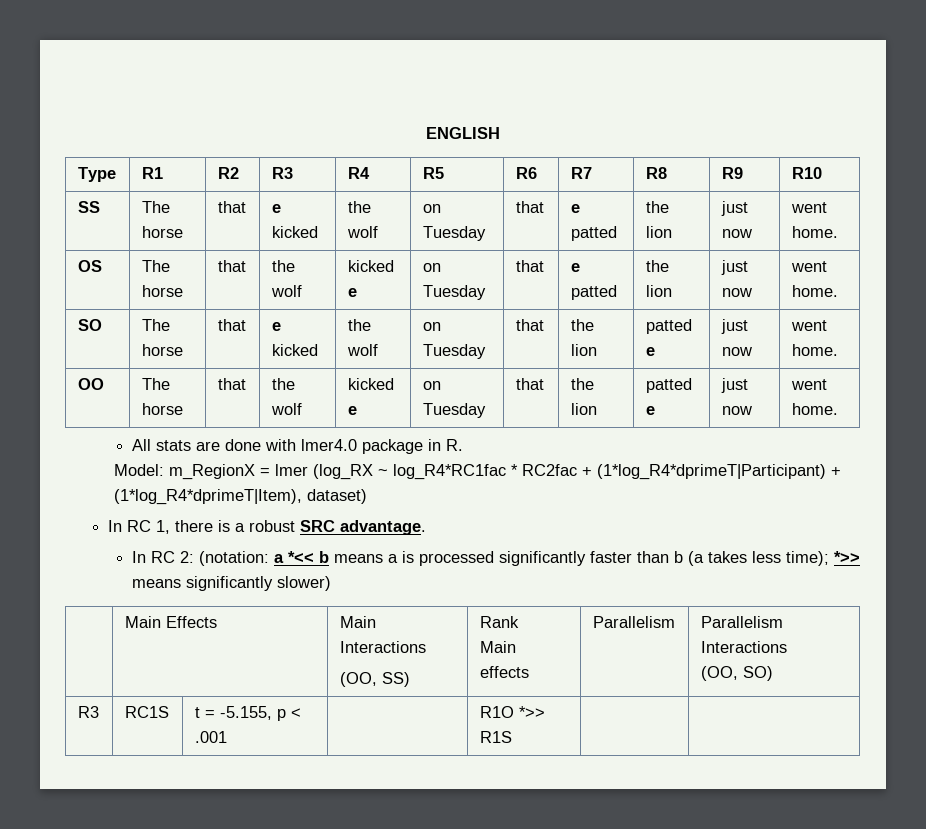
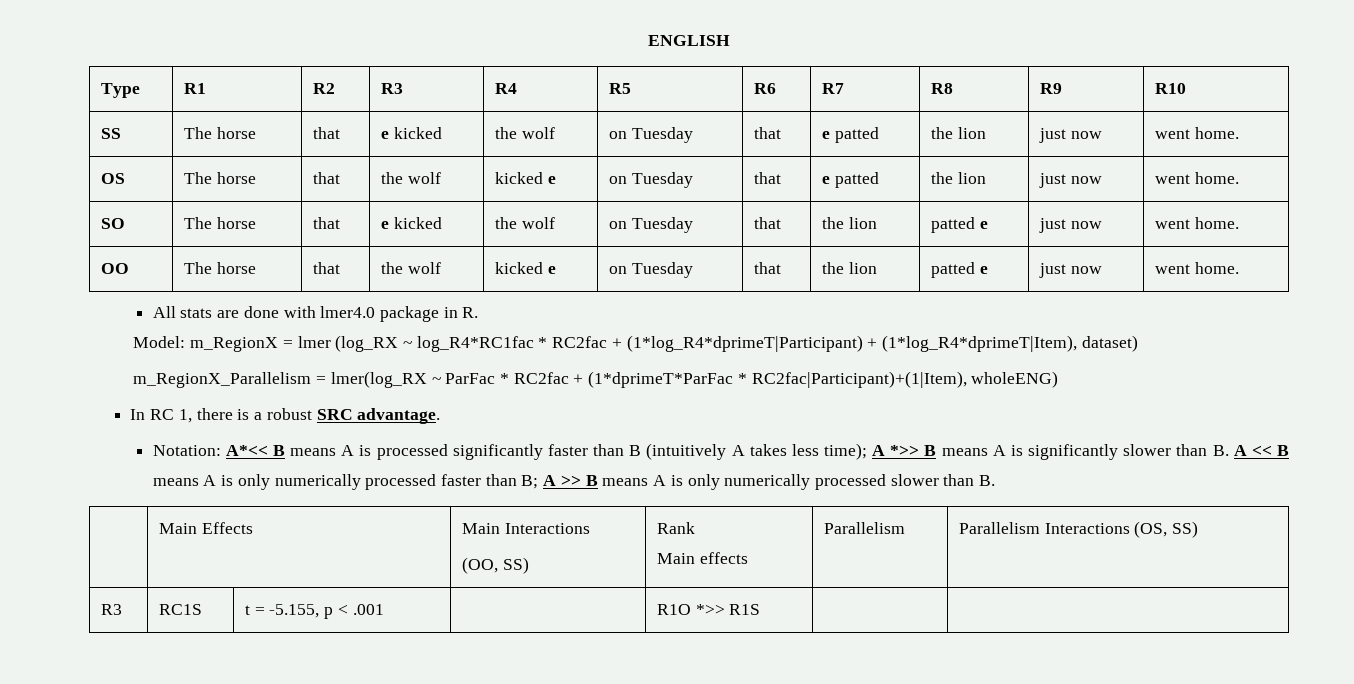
(367, 496) none -> [133,371,1059,388] // m_RegionX_Parallelism = lmer(log_RX ~ ParFac * RC2fac + (1*dprimeT*ParFac * RC2fac|Participant)+(1|Item), wholeENG)
[131,551,398,566] In RC 2: (notation: a *<< b means a -> [152,445,355,456] Notation: A*<< B means A
[673,551,860,566] [131,576,331,591] b (a takes less time); *>> means significantly slower) -> [629,443,1289,460] [152,474,996,490] B (intuitively A takes less time); A *>> B means A is significantly slower than B. A << B means A is only numerically processed faster than B; A >> B means A is only numerically processed slower than B.
[700,666,773,681] // (OO, SO) -> [1134,521,1199,538] (OS, SS)

